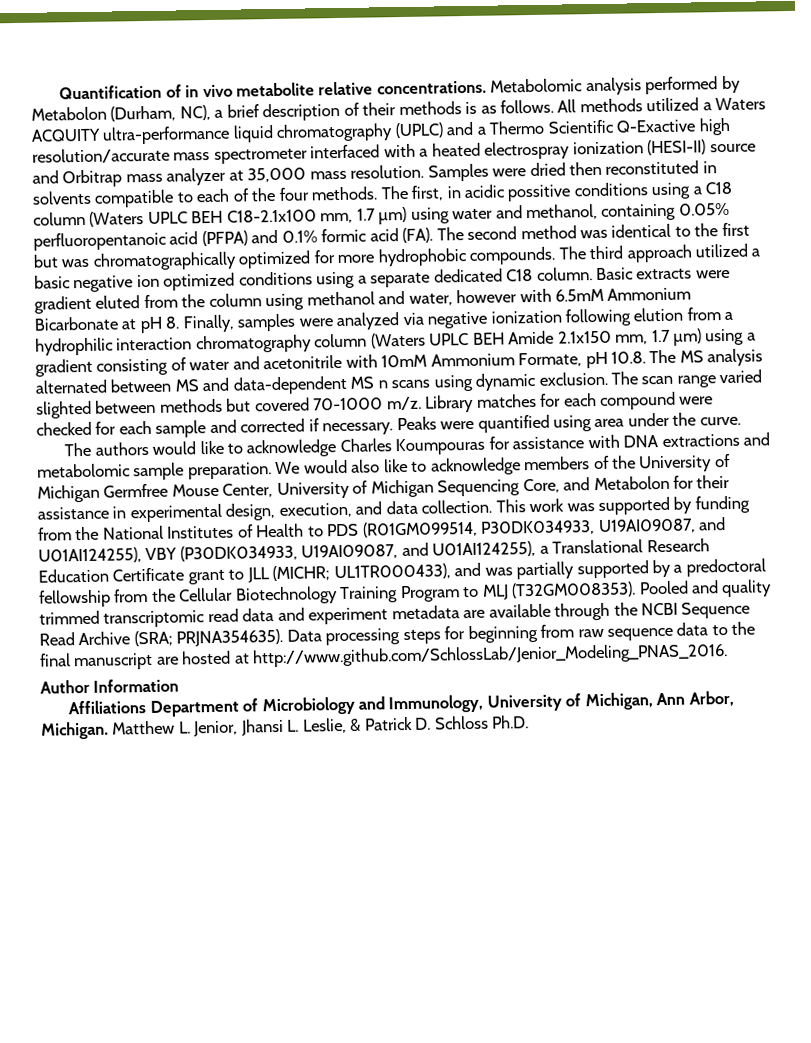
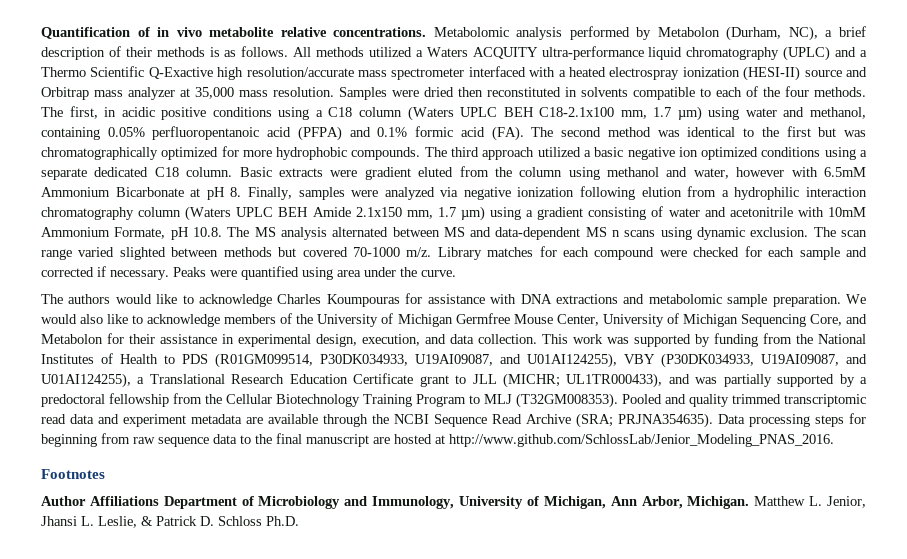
[507,184,572,202] possitive -> [161,107,207,120] positive
(729, 655) none -> [41,469,105,479] // Footnotes
[93,678,180,693] Information // -> (86, 501) none

